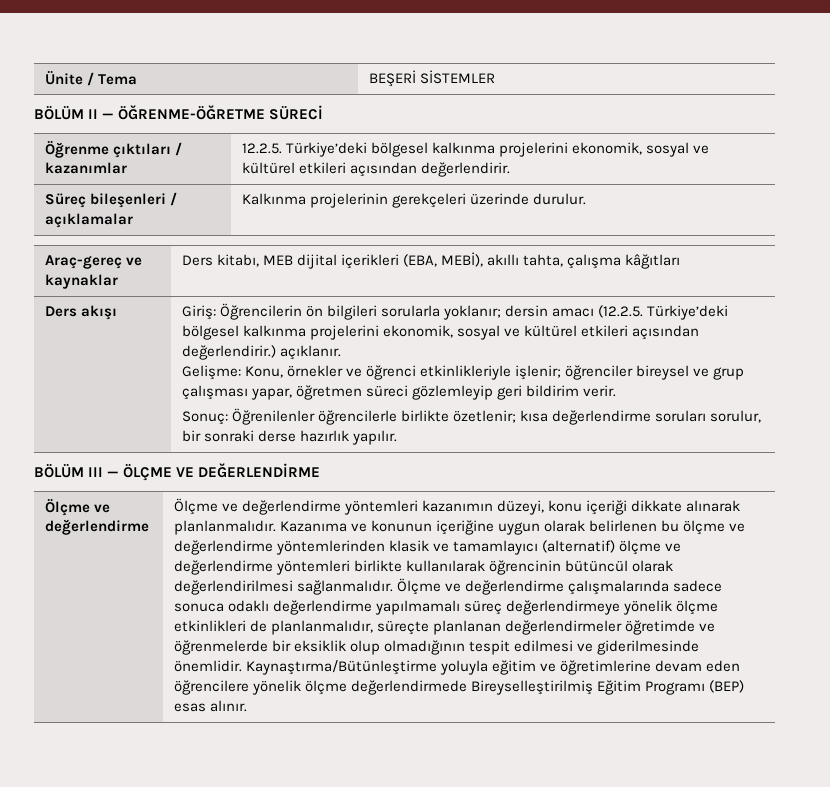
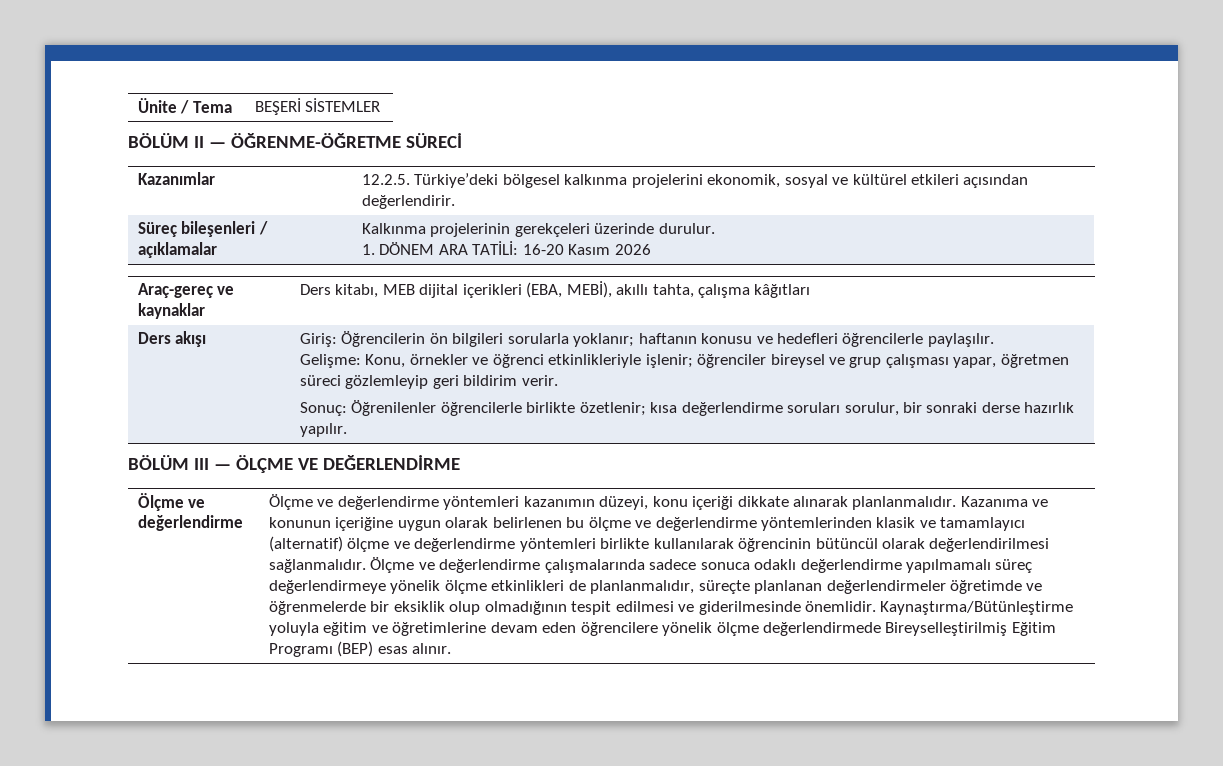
[44,140,182,158] [44,162,127,174] Öğrenme çıktıları / kazanımlar -> [137,172,215,185] Kazanımlar
(586, 199) none -> [361,241,651,255] // 1. DÖNEM ARA TATİLİ: 16-20 Kasım 2026
[504,305,729,320] [181,325,700,340] [181,345,341,360] dersin amacı (12.2.5. Türkiye’deki bölgesel kalkınma projelerini ekonomik, sosyal ve kültürel etkileri açısından değerlendirir.) açıklanır. -> [638,333,994,347] haftanın konusu ve hedefleri öğrencilerle paylaşılır.

